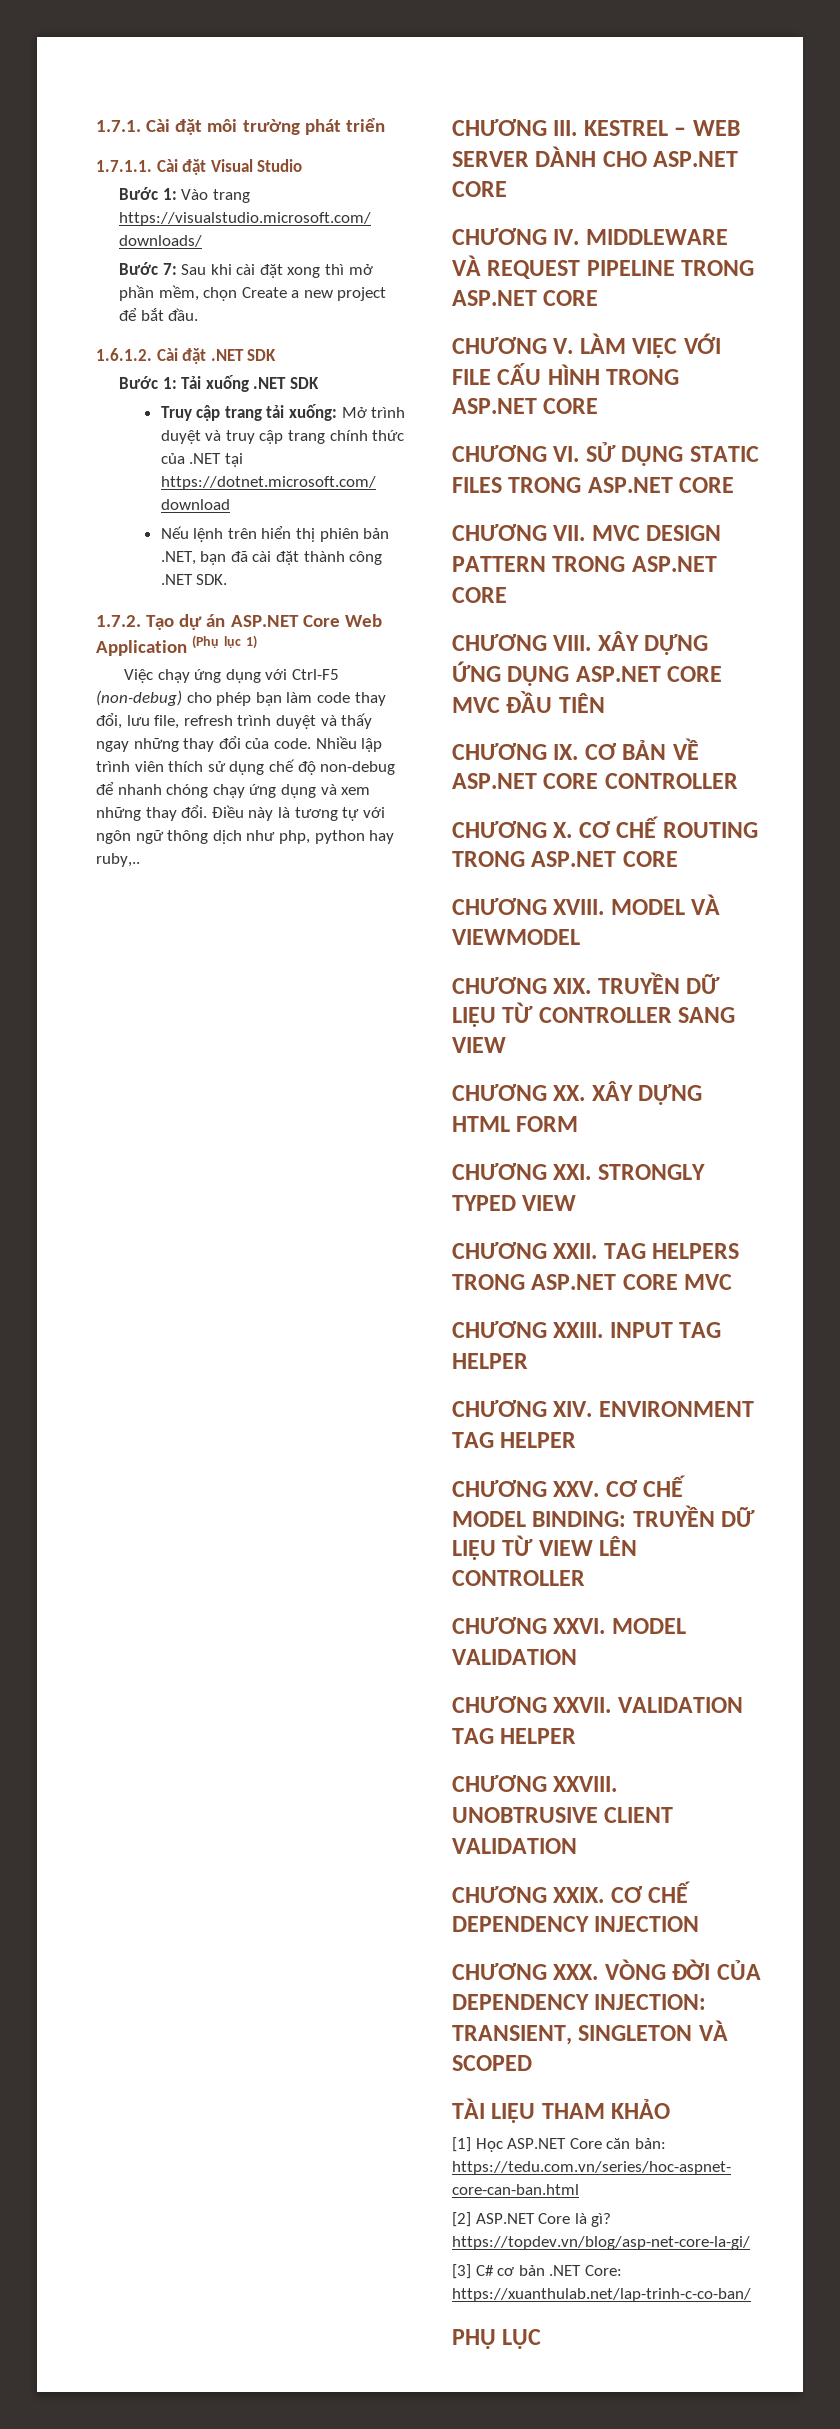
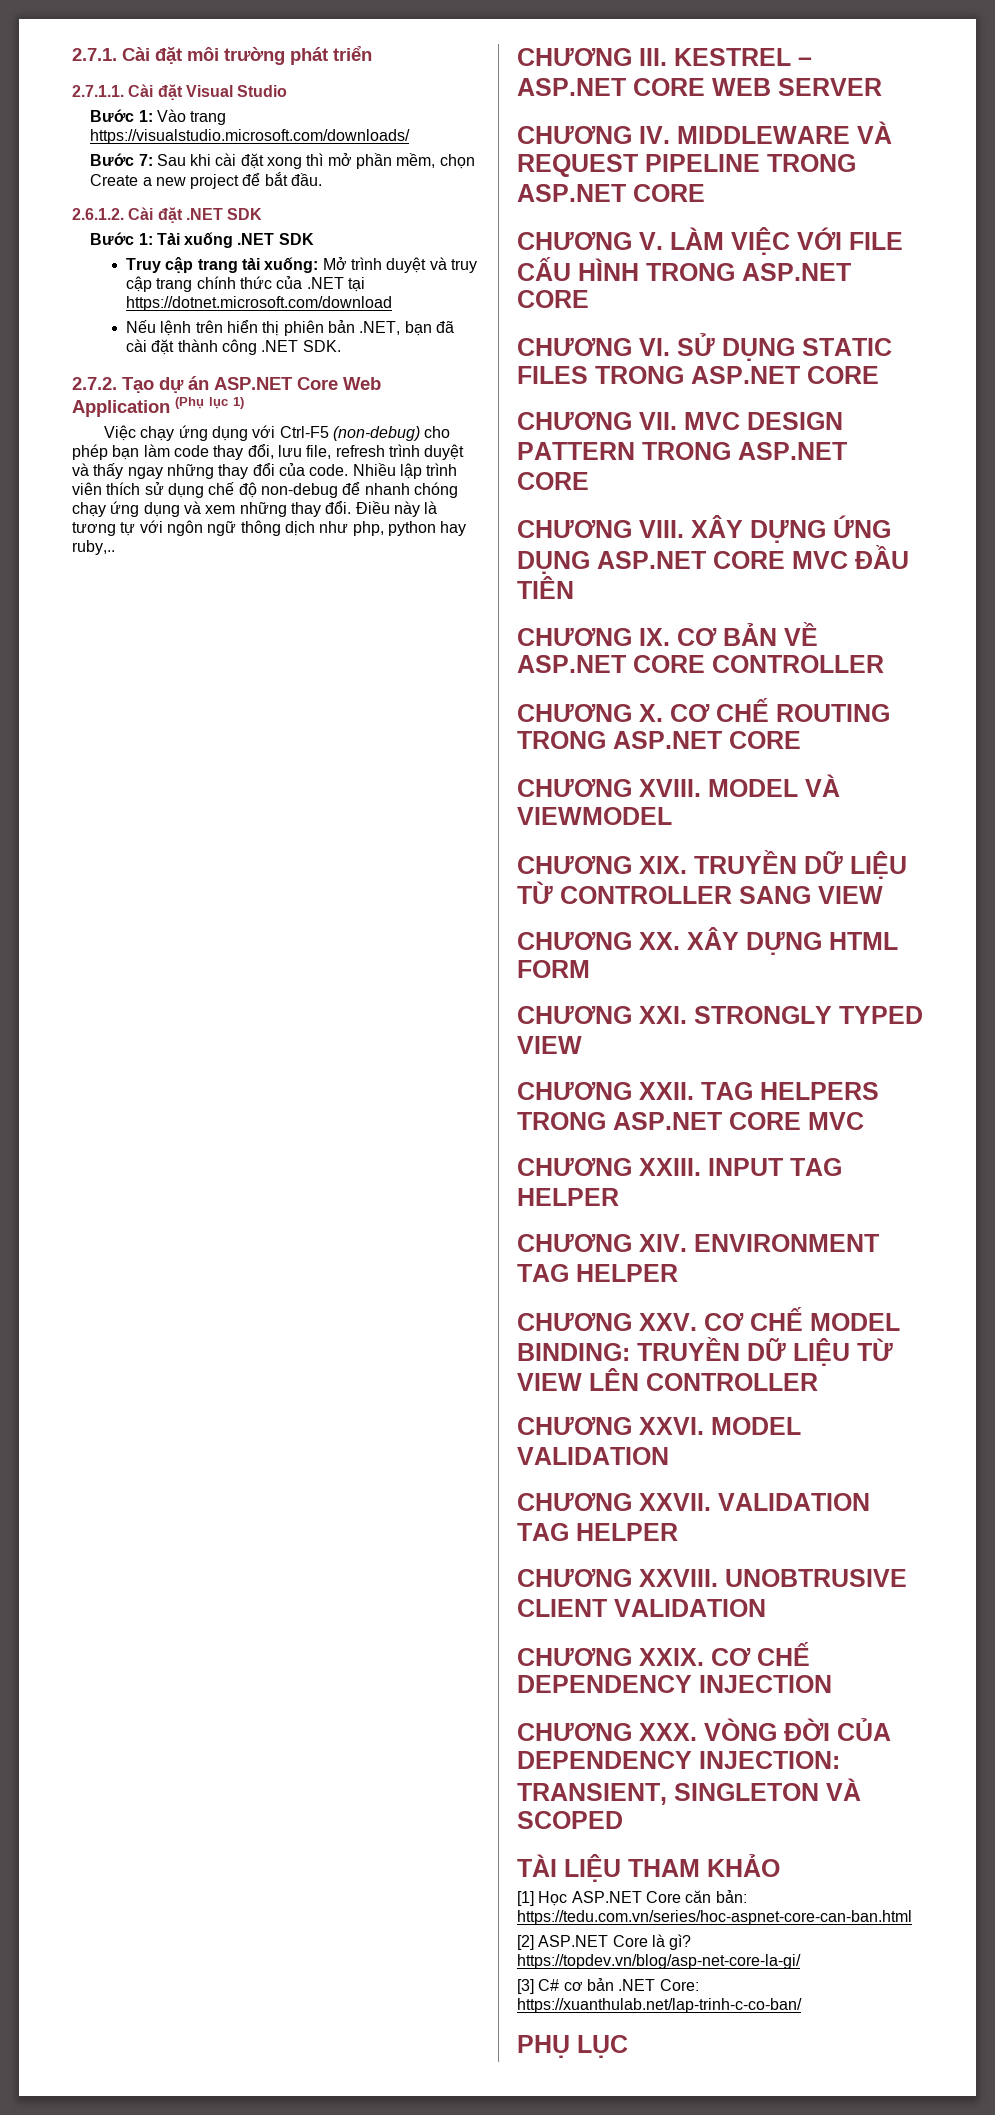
[96,120,141,132] 1.7.1. -> [72,48,117,61] 2.7.1.
[96,160,152,172] 1.7.1.1. -> [72,85,124,97] 2.7.1.1.
[96,348,152,361] 1.6.1.2. -> [72,208,124,220] 2.6.1.2.
[96,615,141,627] 1.7.2. -> [72,377,117,390] 2.7.2.
(687, 131) none -> [517,78,705,96] ASP.NET CORE
[535,146,739,167] [452,181,507,197] DÀNH CHO ASP.NET CORE -> (882, 87) none

